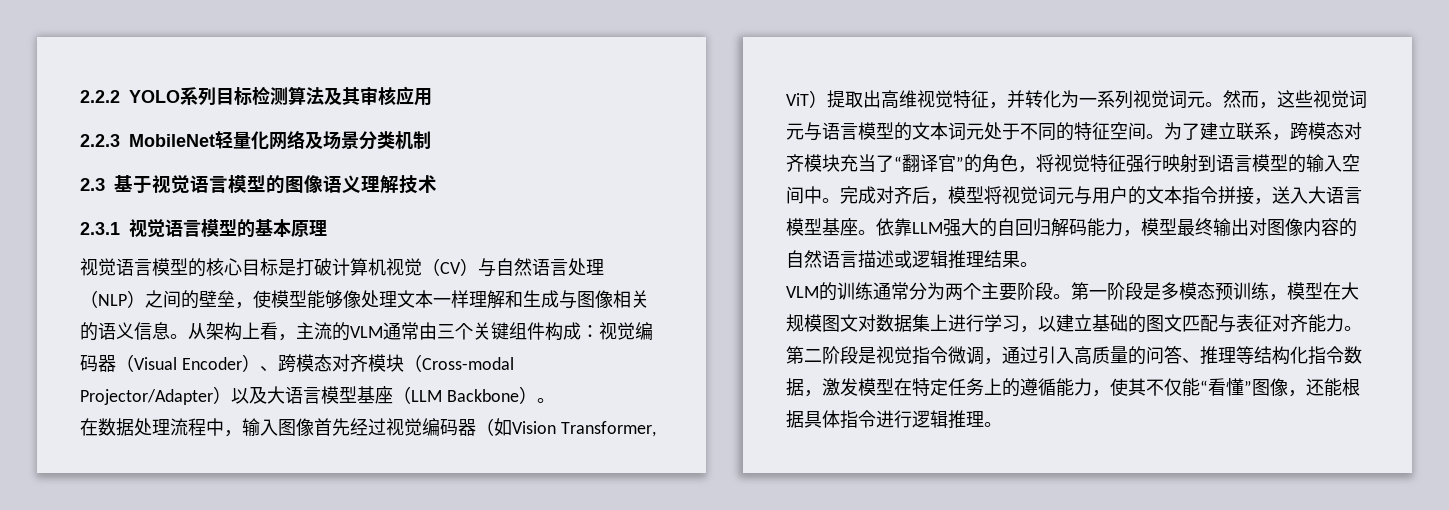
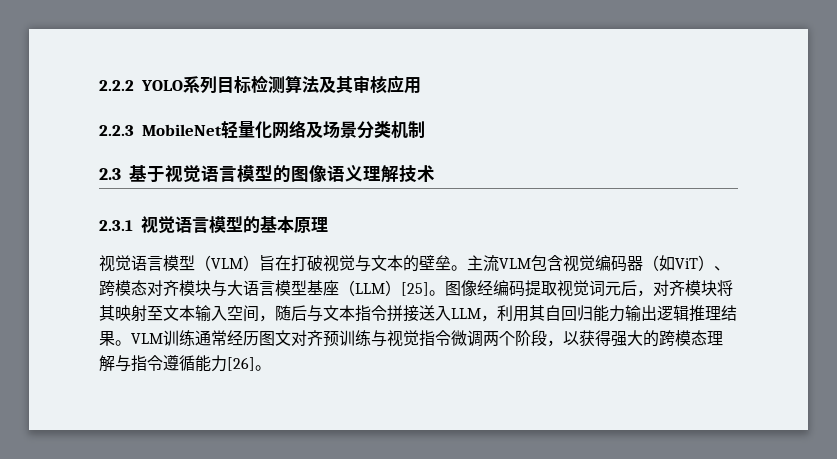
[188,258,604,277] [80,290,649,309] [80,322,653,341] [80,354,242,372] 的核心目标是打破计算机视觉（CV）与自然语言处理（NLP）之间的壁垒，使模型能够像处理文本一样理解和生成与图像相关的语义信息。从架构上看，主流的VLM通常由三个关键组件构成：视觉编码器（Visual Encoder -> [195,255,698,272] （VLM）旨在打破视觉与文本的壁垒。主流VLM包含视觉编码器（如ViT
[403,354,514,372] [80,386,267,405] （Cross-modal Projector/Adapter）以及 -> [211,280,227,297] 与
[446,386,555,404] [80,418,656,437] [786,90,1367,109] [786,122,1362,141] [786,154,1360,173] [786,186,1362,205] [786,218,1357,237] [786,250,912,268] Backbone）。 // 在数据处理流程中，输入图像首先经过视觉编码器（如Vision Transformer, ViT）提取出高维视觉特征，并转化为一系列视觉词元。然而，这些视觉词元与语言模型的文本词元处于不同的特征空间。为了建立联系，跨模态对齐模块充当了“翻译官”的角色，将视觉特征强行映射到语言模型的输入空间中。完成对齐后，模型将视觉词元与用户的文本指令拼接，送入大语言模型基座。依靠LLM强大的自回归解码能力，模型最终输出对图像内容的自然语言描述或 -> [385,280,733,297] [99,305,657,322] ）[25]。图像经编码提取视觉词元后，对齐模块将其映射至文本输入空间，随后与文本指令拼接送入LLM，利用其自回归能力输出
[786,282,837,301] // VLM的 -> [131,333,163,344] VLM
[909,282,1359,301] [786,314,1362,333] [786,346,1362,365] [786,378,1360,397] [786,410,984,429] 分为两个主要阶段。第一阶段是多模态预训练，模型在大规模图文对数据集上进行学习，以建立基础的图文匹配与表征对齐能力。第二阶段是视觉指令微调，通过引入高质量的问答、推理等结构化指令数据，激发模型在特定任务上的遵循能力，使其不仅能“看懂”图像，还能根据具体指令进行逻辑推理 -> [227,330,723,347] [99,355,255,372] 经历图文对齐预训练与视觉指令微调两个阶段，以获得强大的跨模态理解与指令遵循能力[26]

